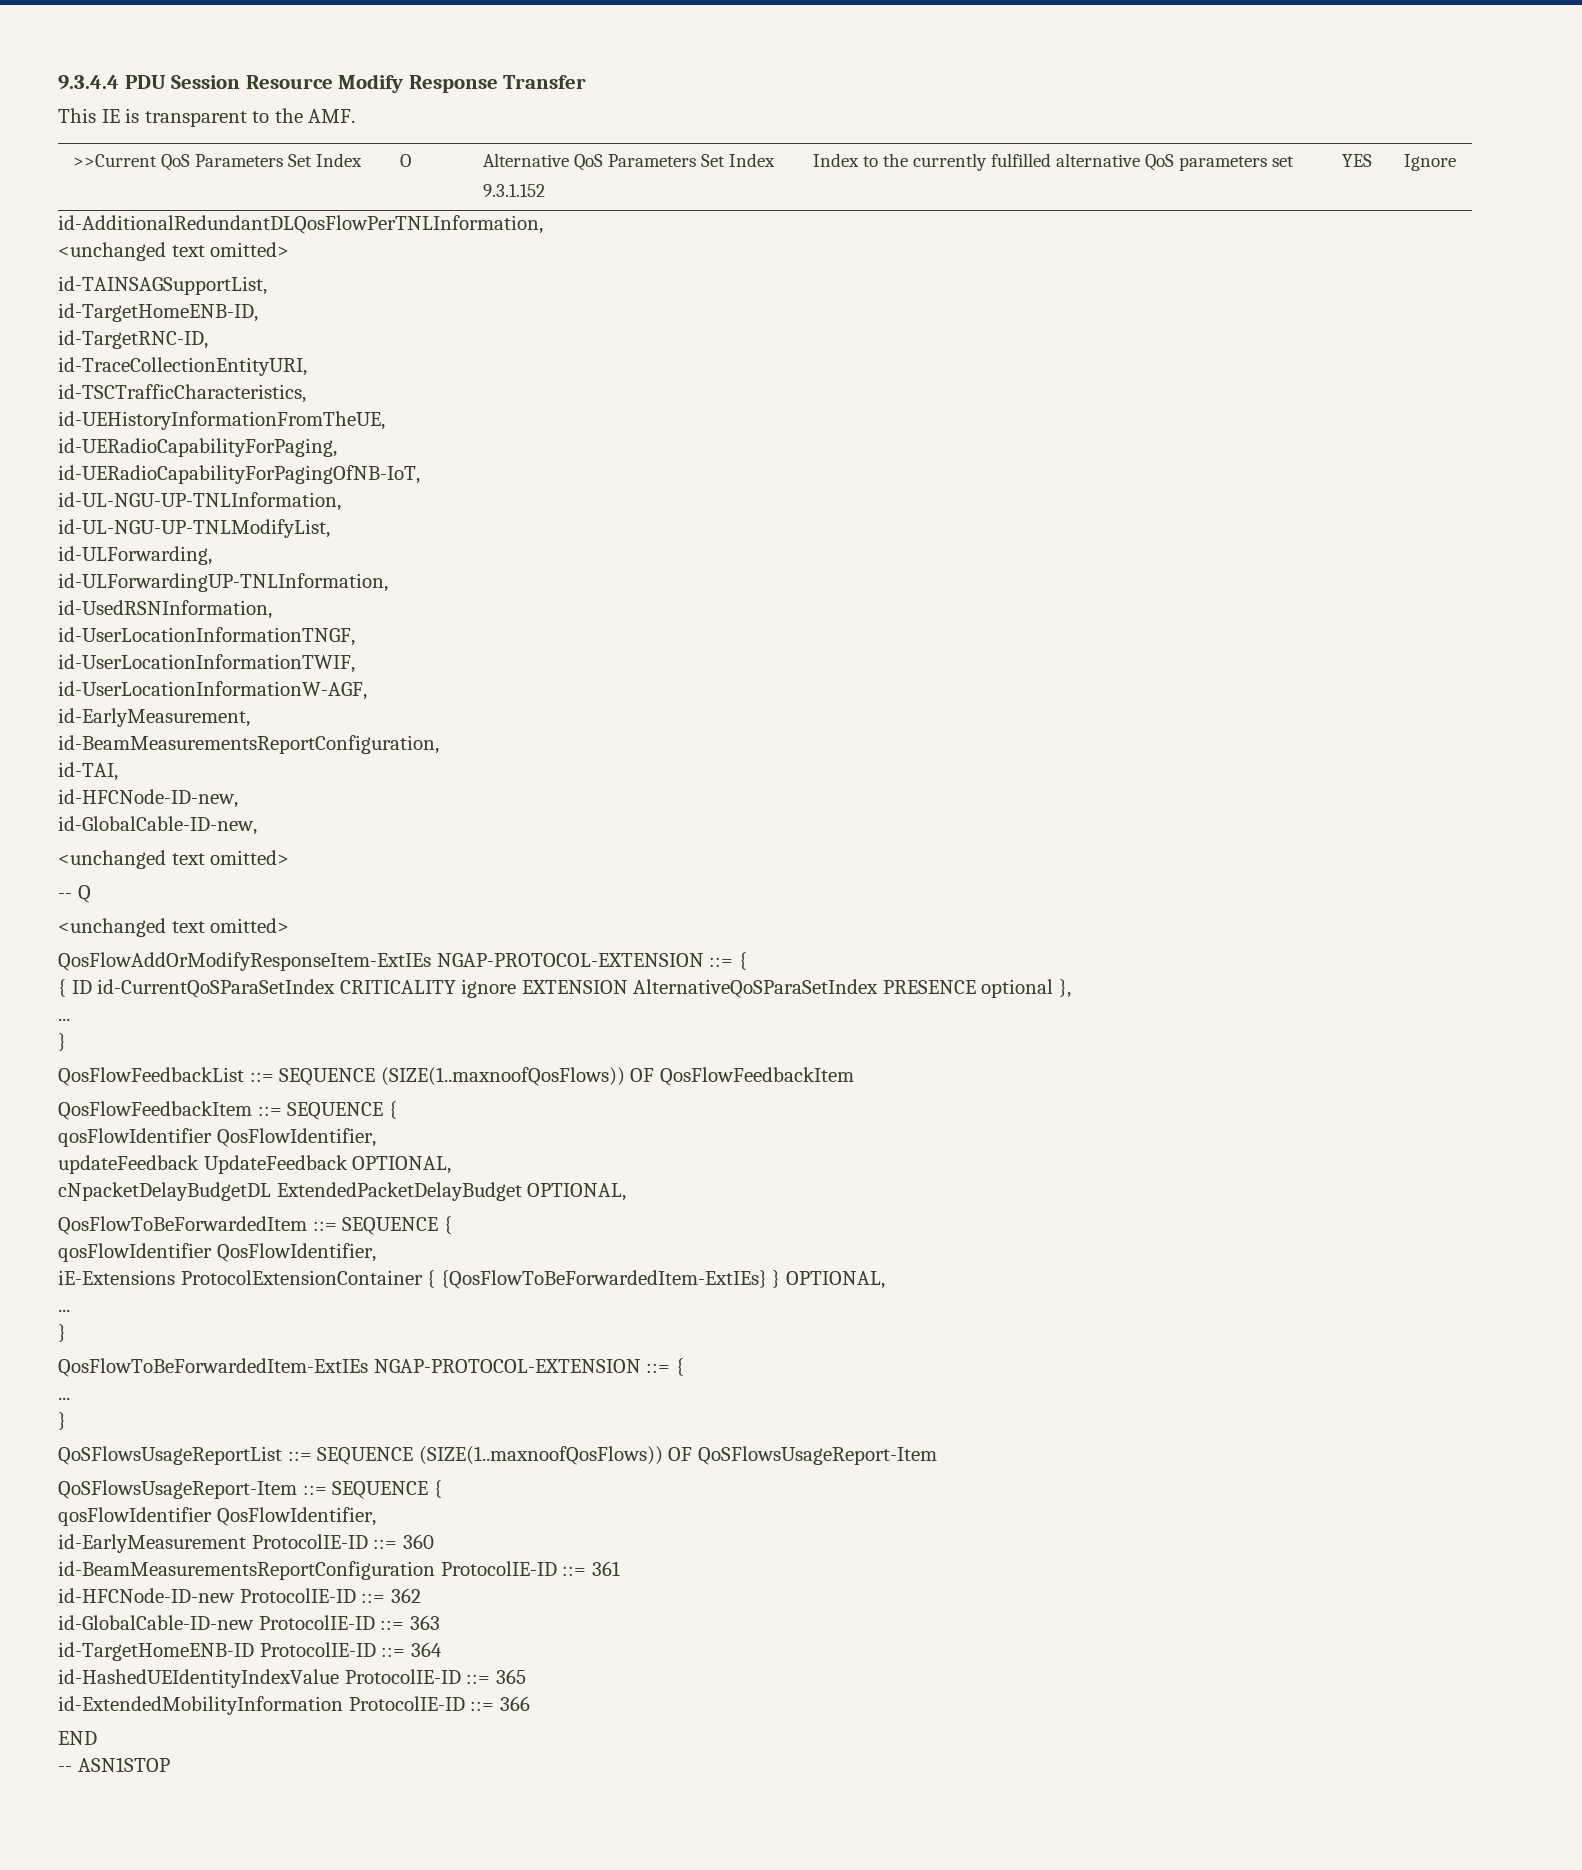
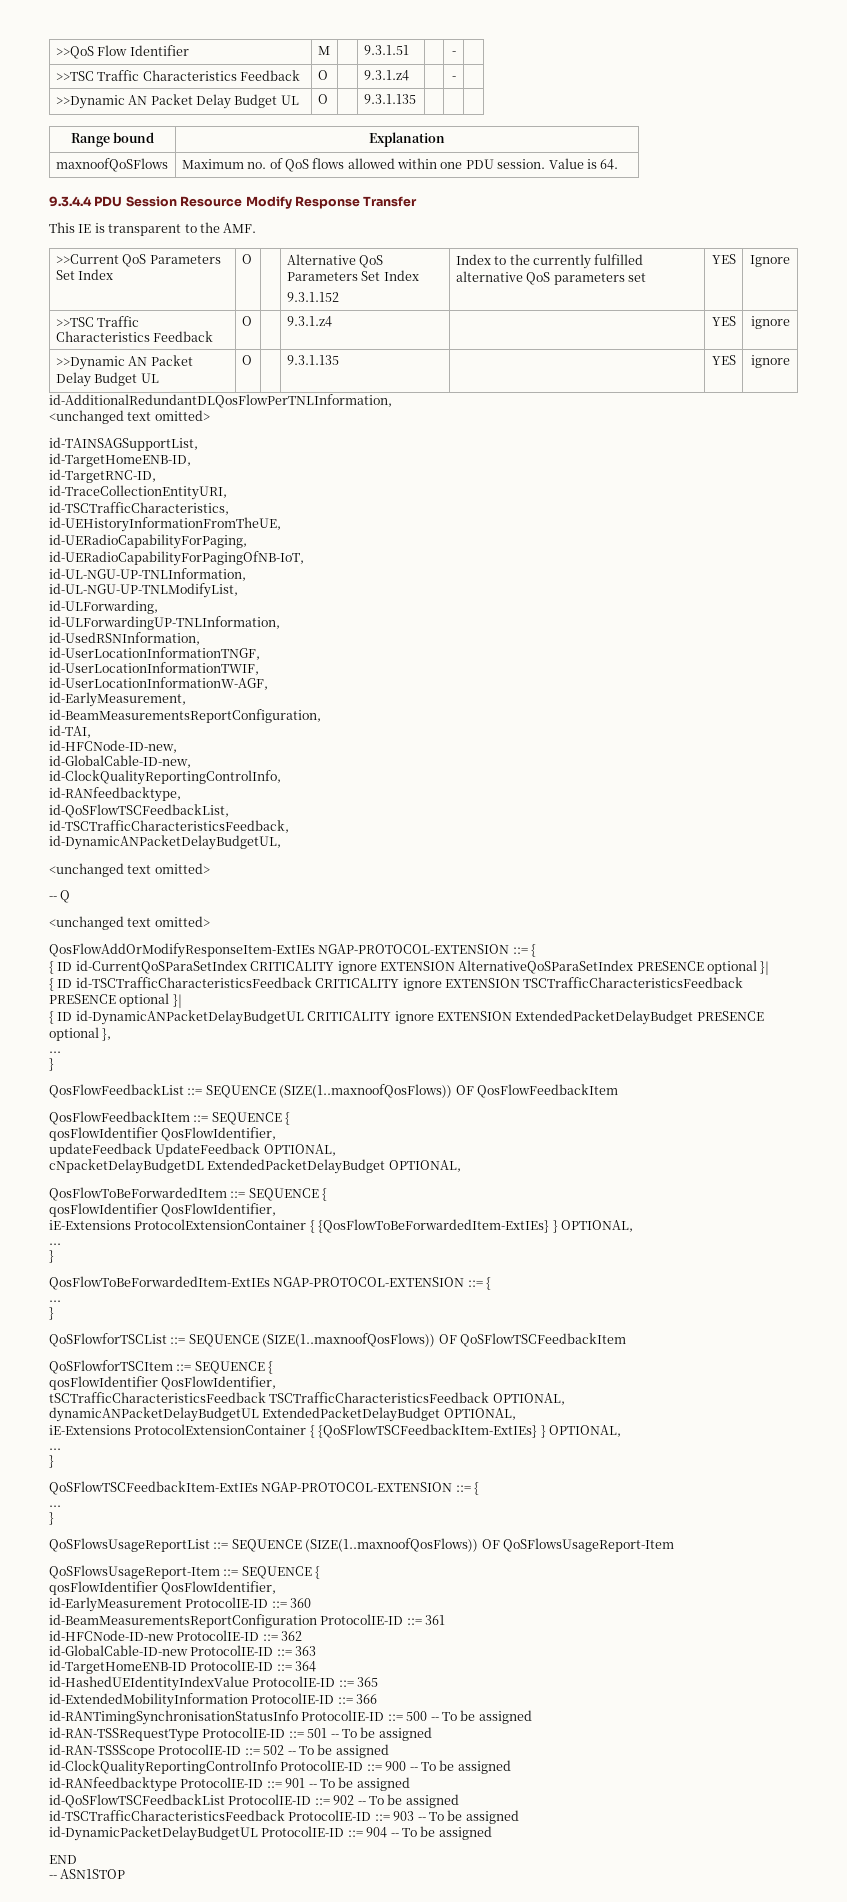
(58, 82) none -> [55,45,189,59] [317,46,330,55] [363,45,409,55] [451,51,456,55] [55,70,300,81] [317,70,328,80] [363,70,409,81] [451,76,456,80] [55,94,299,109] [317,94,328,104] [363,94,416,104] [70,132,155,147] [368,132,445,147] [55,158,168,172] [181,158,619,172] >>QoS Flow Identifier | M | | 9.3.1.51 | | - | // >>TSC Traffic Characteristics Feedback | O | | 9.3.1.z4 | | - | // >>Dynamic AN Packet Delay Budget UL | O | | 9.3.1.135 | | | // Range bound | Explanation // maxnoofQoSFlows | Maximum no. of QoS flows allowed within one PDU session. Value is 64. //
(1456, 162) none -> [55,316,140,327] [55,331,214,342] [241,316,252,326] [286,316,332,327] [711,316,736,326] [750,316,790,329] [55,355,193,370] [55,372,159,387] [241,355,252,365] [286,355,339,365] [711,355,736,365] [750,355,790,368] // >>TSC Traffic Characteristics Feedback | O | | 9.3.1.z4 | | YES | ignore // >>Dynamic AN Packet Delay Budget UL | O | | 9.3.1.135 | | YES | ignore
(257, 825) none -> [49,770,281,785] [49,787,181,802] [49,804,229,818] [49,820,289,833] [49,835,281,850] // id-ClockQualityReportingControlInfo, // id-RANfeedbacktype, // id-QoSFlowTSCFeedbackList, // id-TSCTrafficCharacteristicsFeedback, // id-DynamicANPacketDelayBudgetUL,
(1054, 988) none -> [760,961,770,975] [49,977,744,991] [49,993,182,1008] [49,1010,764,1025] [49,1027,99,1041] }| // { ID id-TSCTrafficCharacteristicsFeedback CRITICALITY ignore EXTENSION TSCTrafficCharacteristicsFeedback PRESENCE optional }| // { ID id-DynamicANPacketDelayBudgetUL CRITICALITY ignore EXTENSION ExtendedPacketDelayBudget PRESENCE optional
(66, 1421) none -> [49,1333,626,1347] [49,1360,274,1374] [49,1376,277,1390] [49,1392,565,1405] [49,1407,516,1422] [49,1424,621,1438] [49,1448,61,1450] [49,1455,54,1468] [49,1481,480,1495] [49,1505,61,1507] [49,1512,54,1525] // QoSFlowforTSCList ::= SEQUENCE (SIZE(1..maxnoofQosFlows)) OF QoSFlowTSCFeedbackItem // QoSFlowforTSCItem ::= SEQUENCE { // qosFlowIdentifier QosFlowIdentifier, // tSCTrafficCharacteristicsFeedback TSCTrafficCharacteristicsFeedback OPTIONAL, // dynamicANPacketDelayBudgetUL ExtendedPacketDelayBudget OPTIONAL, // iE-Extensions ProtocolExtensionContainer { {QoSFlowTSCFeedbackItem-ExtIEs} } OPTIONAL, // ... // } // QoSFlowTSCFeedbackItem-ExtIEs NGAP-PROTOCOL-EXTENSION ::= { // ... // }
(530, 1703) none -> [49,1710,532,1725] [49,1727,432,1742] [49,1744,389,1758] [49,1760,511,1775] [49,1777,410,1792] [49,1794,459,1808] [49,1810,519,1824] [49,1826,492,1841] // id-RANTimingSynchronisationStatusInfo ProtocolIE-ID ::= 500 -- To be assigned // id-RAN-TSSRequestType ProtocolIE-ID ::= 501 -- To be assigned // id-RAN-TSSScope ProtocolIE-ID ::= 502 -- To be assigned // id-ClockQualityReportingControlInfo ProtocolIE-ID ::= 900 -- To be assigned // id-RANfeedbacktype ProtocolIE-ID ::= 901 -- To be assigned // id-QoSFlowTSCFeedbackList ProtocolIE-ID ::= 902 -- To be assigned // id-TSCTrafficCharacteristicsFeedback ProtocolIE-ID ::= 903 -- To be assigned // id-DynamicPacketDelayBudgetUL ProtocolIE-ID ::= 904 -- To be assigned

